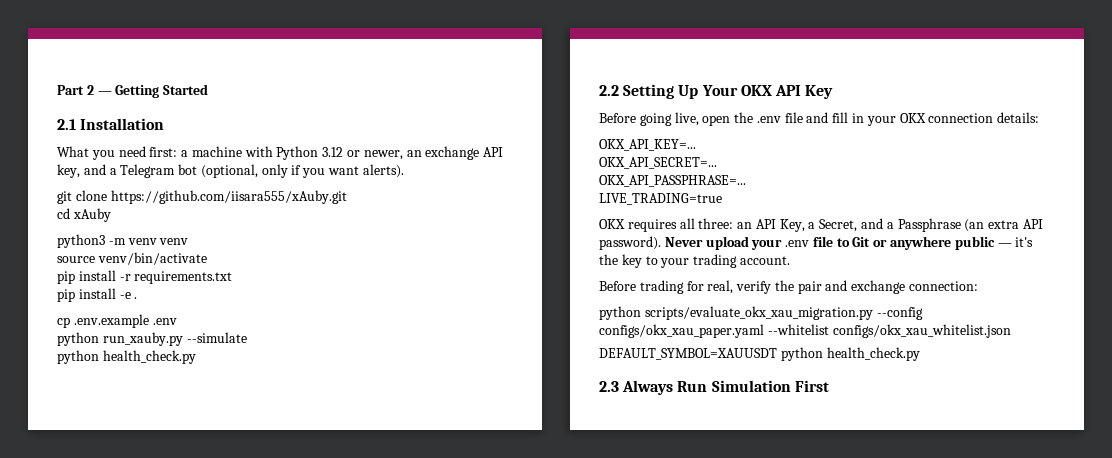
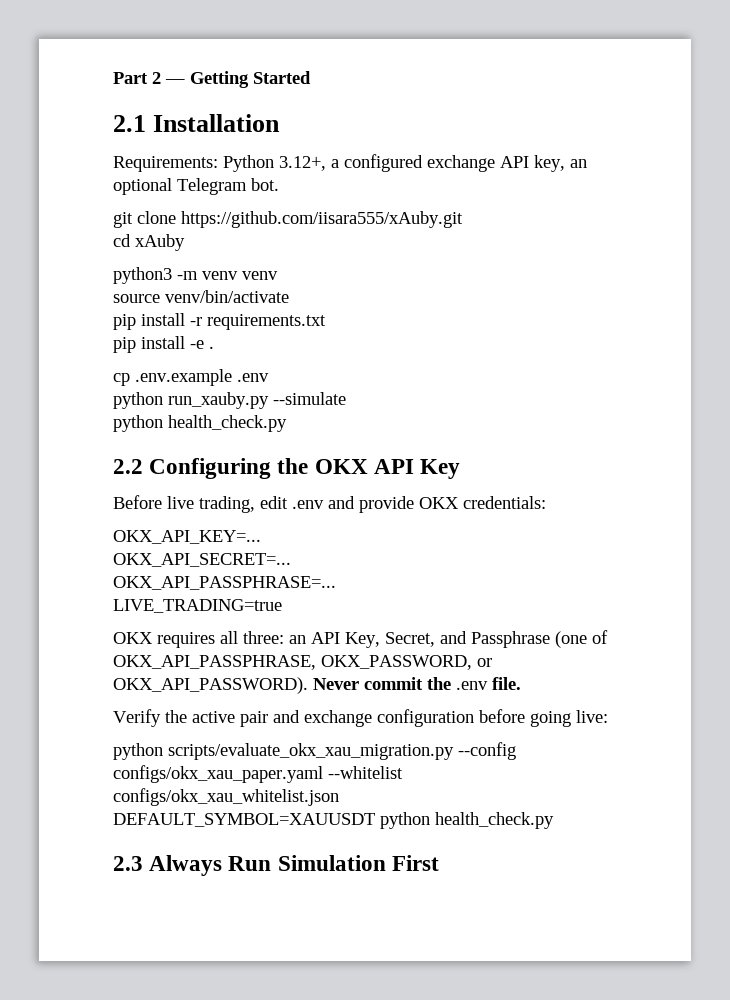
[57,146,504,160] [57,164,404,178] What you need first: a machine with Python 3.12 or newer, an exchange API key, and a Telegram bot (optional, only if you want alerts). -> [113,154,587,172] [113,178,279,195] Requirements: Python 3.12+, a configured exchange API key, an optional Telegram bot.
[623,84,738,99] Setting Up Your -> [149,458,309,479] Configuring the
[639,112,1040,126] going live, open the .env file and fill in your OKX connection details: -> [167,496,546,513] live trading, edit .env and provide OKX credentials:
[808,222,816,229] a -> (380, 640) none
[886,218,1043,232] [599,236,1034,250] [599,254,790,268] [599,280,979,294] a Passphrase (an extra API password). Never upload your .env file to Git or anywhere public — it's the key to your trading account. // Before trading for real, verify the pair and exchange connection: -> [471,630,608,648] [113,655,492,670] [113,677,521,694] [113,709,608,727] Passphrase (one of OKX_API_PASSPHRASE, OKX_PASSWORD, or OKX_API_PASSWORD). Never commit the .env file. // Verify the active pair and exchange configuration before going live:

